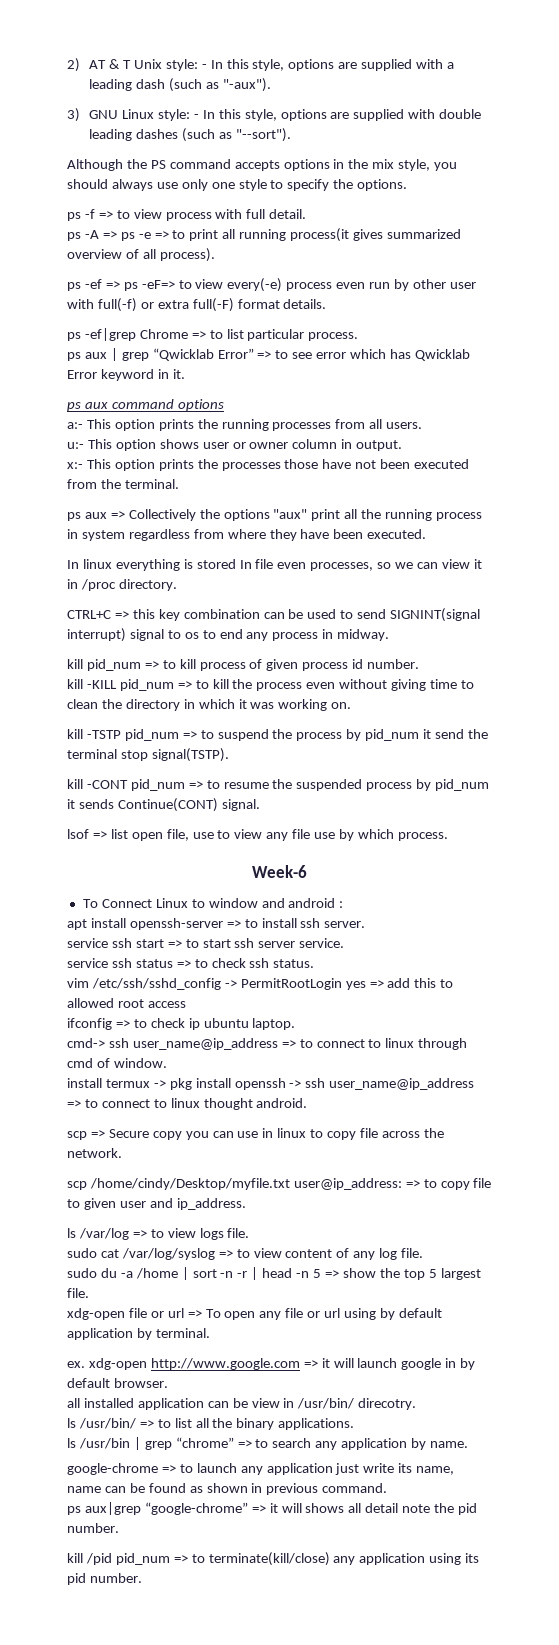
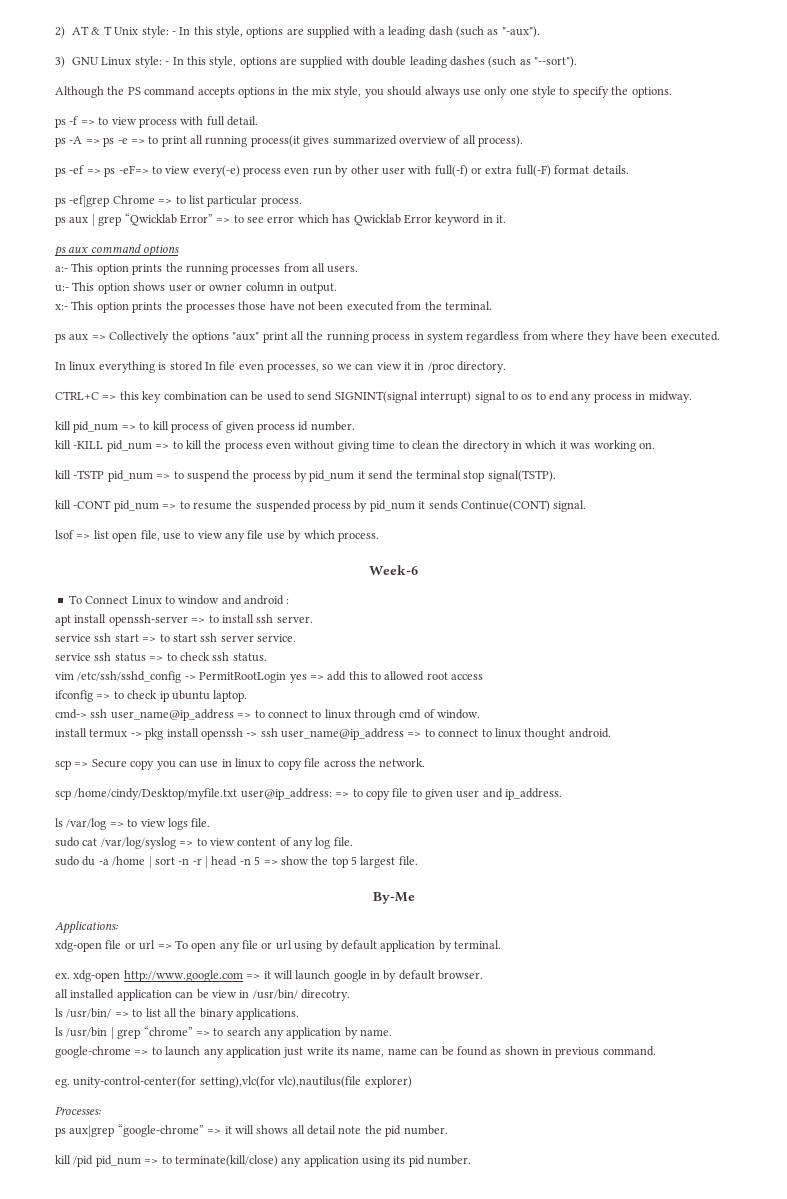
(89, 1293) none -> [372,892,415,904] [55,921,118,934] // By-Me // Applications:
(388, 1488) none -> [55,1076,412,1088] [55,1106,101,1115] // eg. unity-control-center(for setting),vlc(for vlc),nautilus(file explorer) // Processes:

